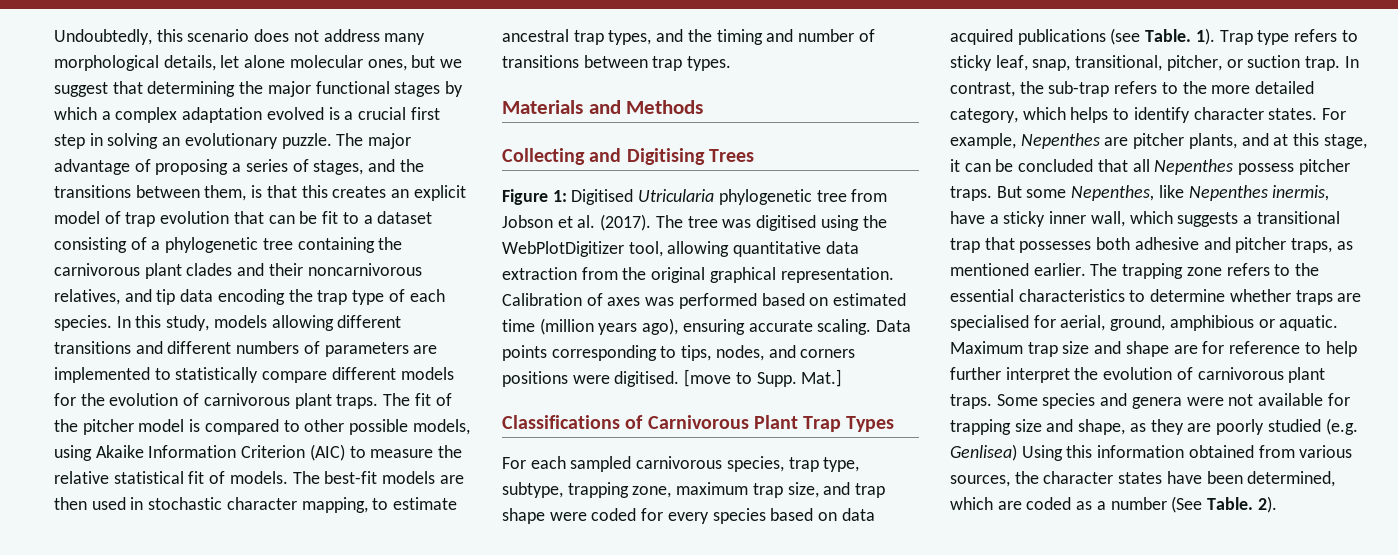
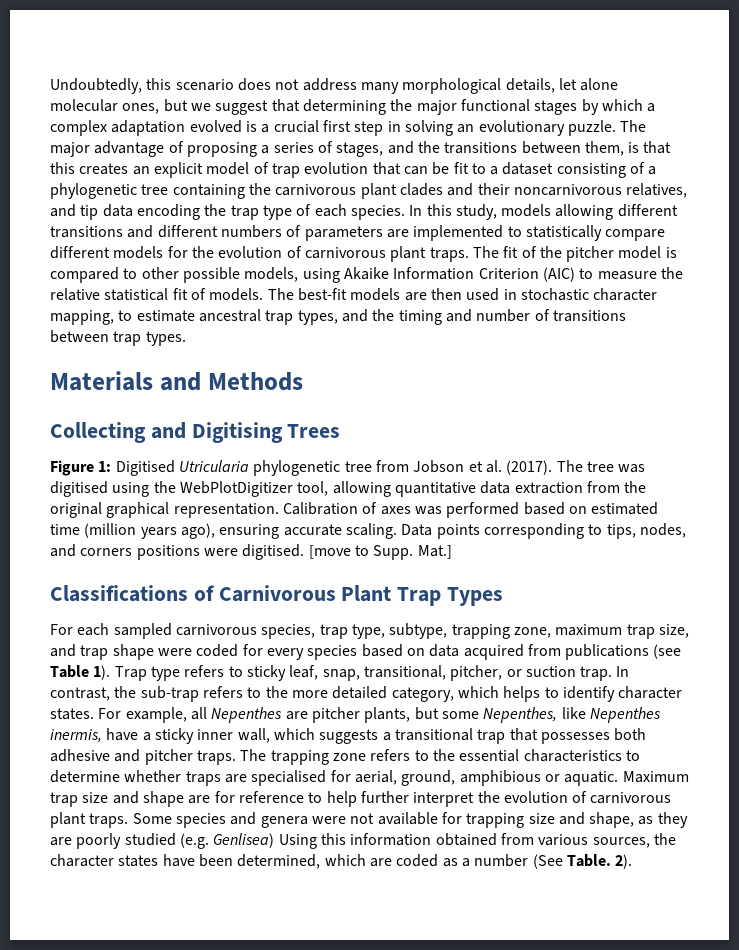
(1013, 37) none -> [527,644,561,656] from
[1145,29,1192,42] Table. -> [50,665,89,678] Table
(1016, 141) none -> [190,707,207,720] all
[1241,133,1367,149] [950,159,1350,175] [950,186,1022,201] and at this stage, it can be concluded that all Nepenthes possess pitcher traps. But -> [414,707,439,720] but
[1291,238,1353,253] [950,263,1086,276] traps, as mentioned earlier. -> [196,750,236,765] traps.

